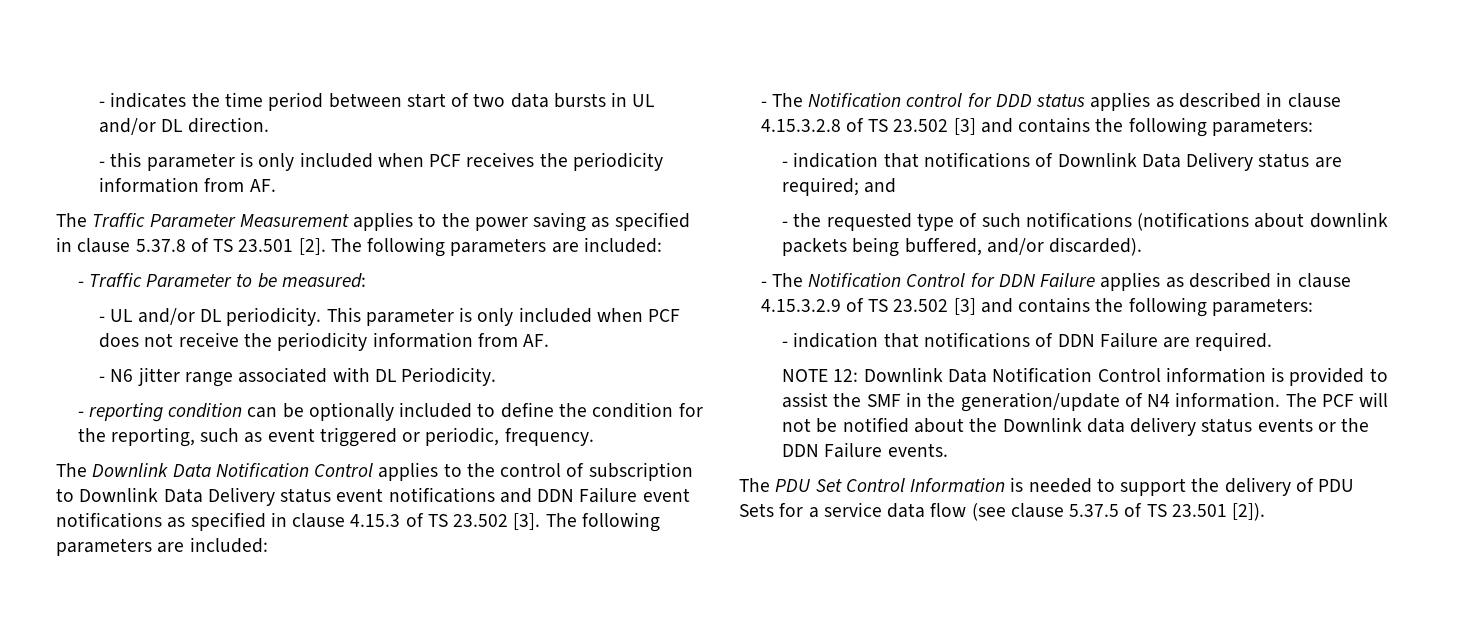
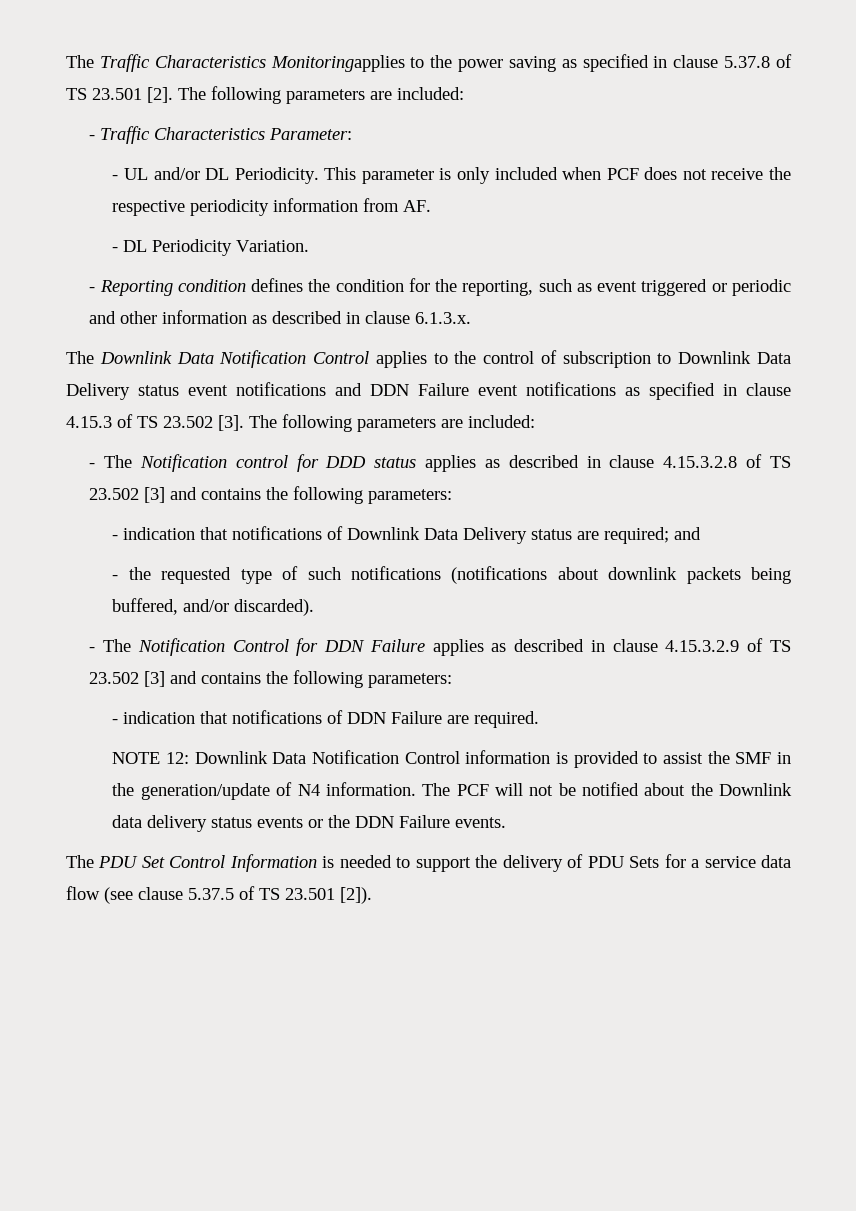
[99,92,655,111] [99,117,269,135] [99,152,663,171] [99,177,276,193] [56,212,414,231] - indicates the time period between start of two data bursts in UL and/or DL direction. // - this parameter is only included when PCF receives the periodicity information from AF. // The Traffic Parameter Measurement applies -> [66,54,405,72] The Traffic Characteristics Monitoringapplies
[146,273,366,288] Parameter to be measured: -> [154,127,353,140] Characteristics Parameter:
[226,307,322,326] periodicity. -> [234,167,319,184] Periodicity.
(272, 340) none -> [112,200,186,216] respective
[110,367,497,387] [77,402,554,422] N6 jitter range associated with DL Periodicity. // - reporting condition can be optionally included to define -> [123,239,310,256] [89,278,304,296] DL Periodicity Variation. // - Reporting condition defines
[425,427,594,446] periodic, frequency. -> [732,279,791,296] [89,310,472,324] periodic and other information as described in clause 6.1.3.x.

